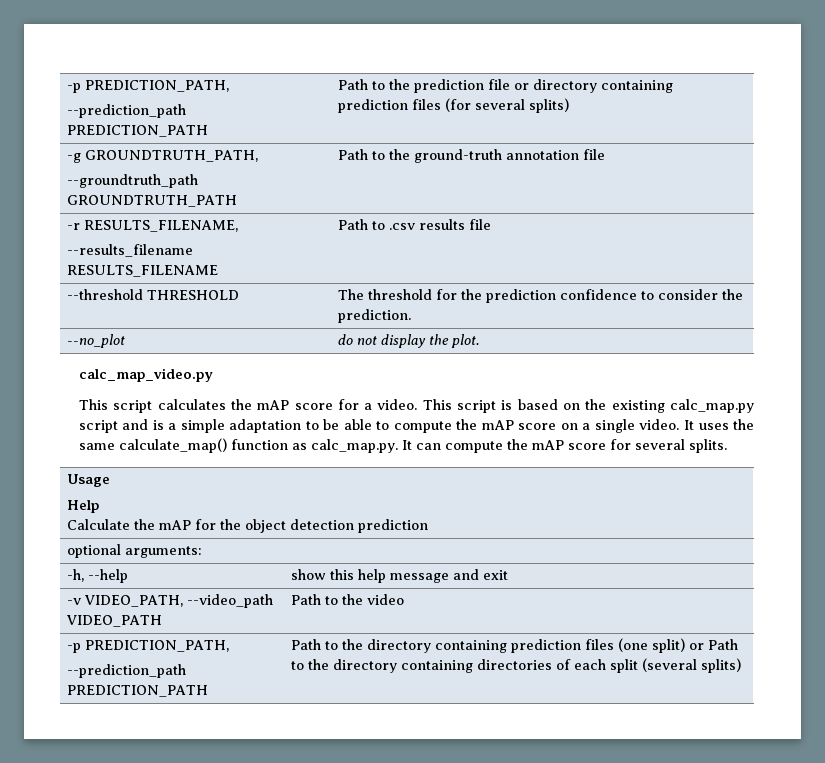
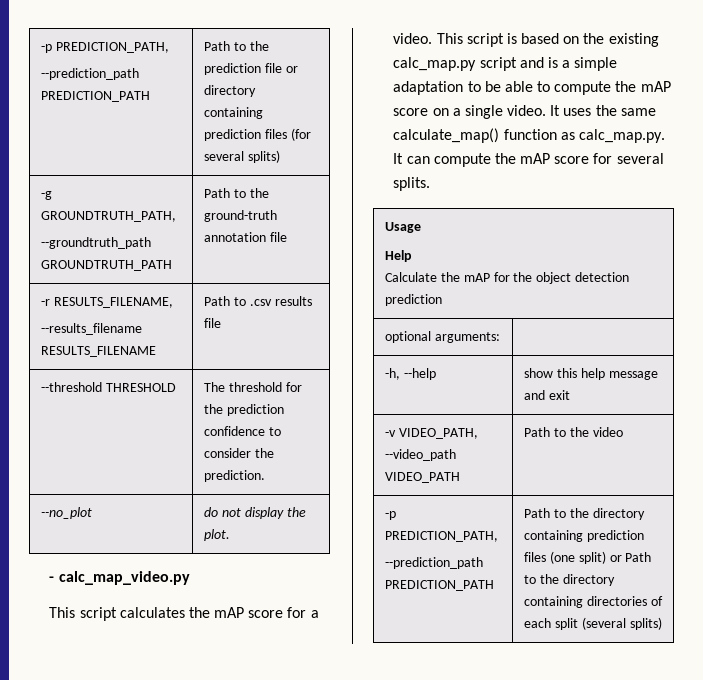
(480, 341) none -> [49,576,55,582] -

